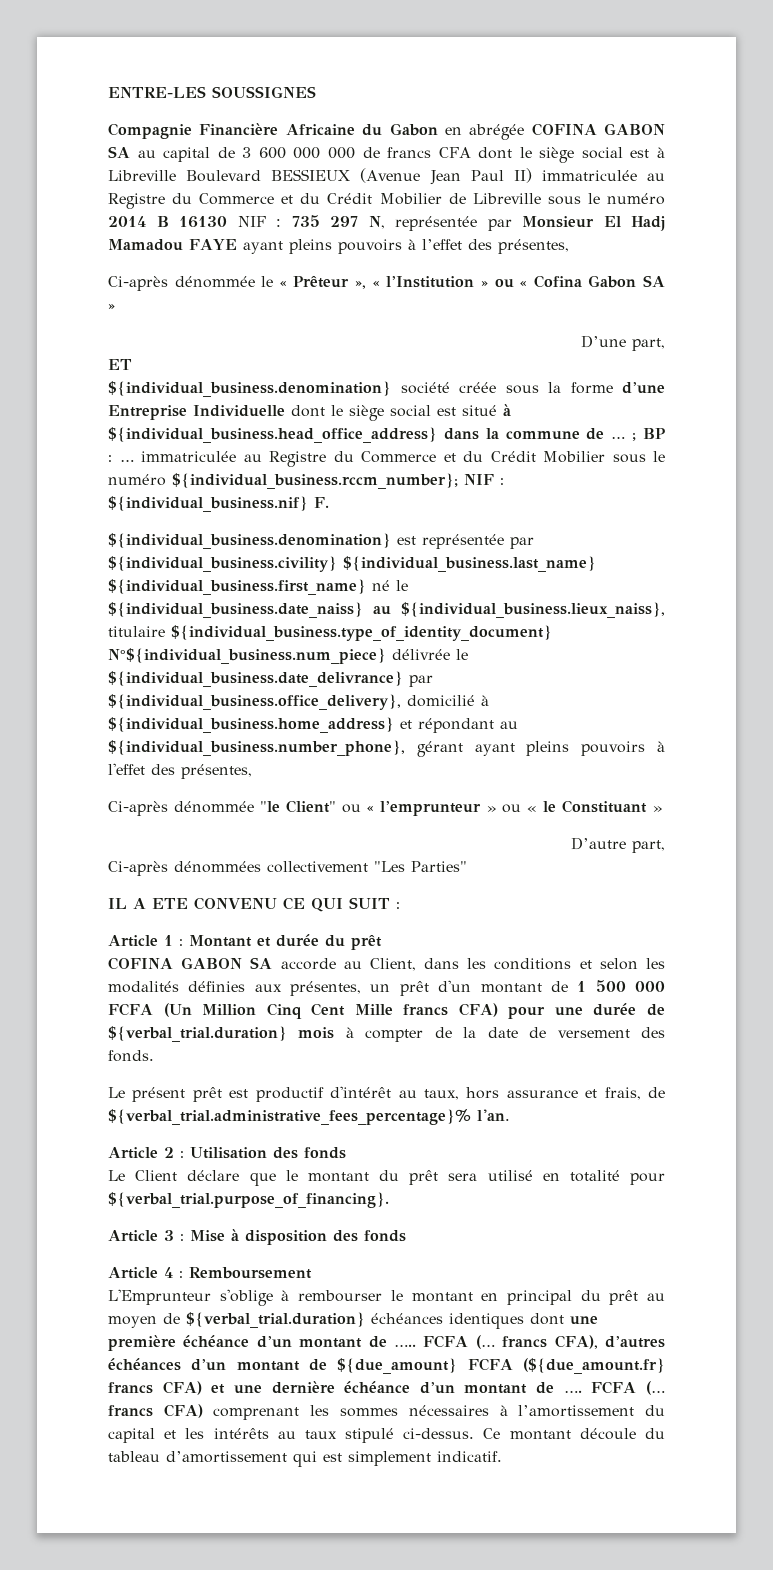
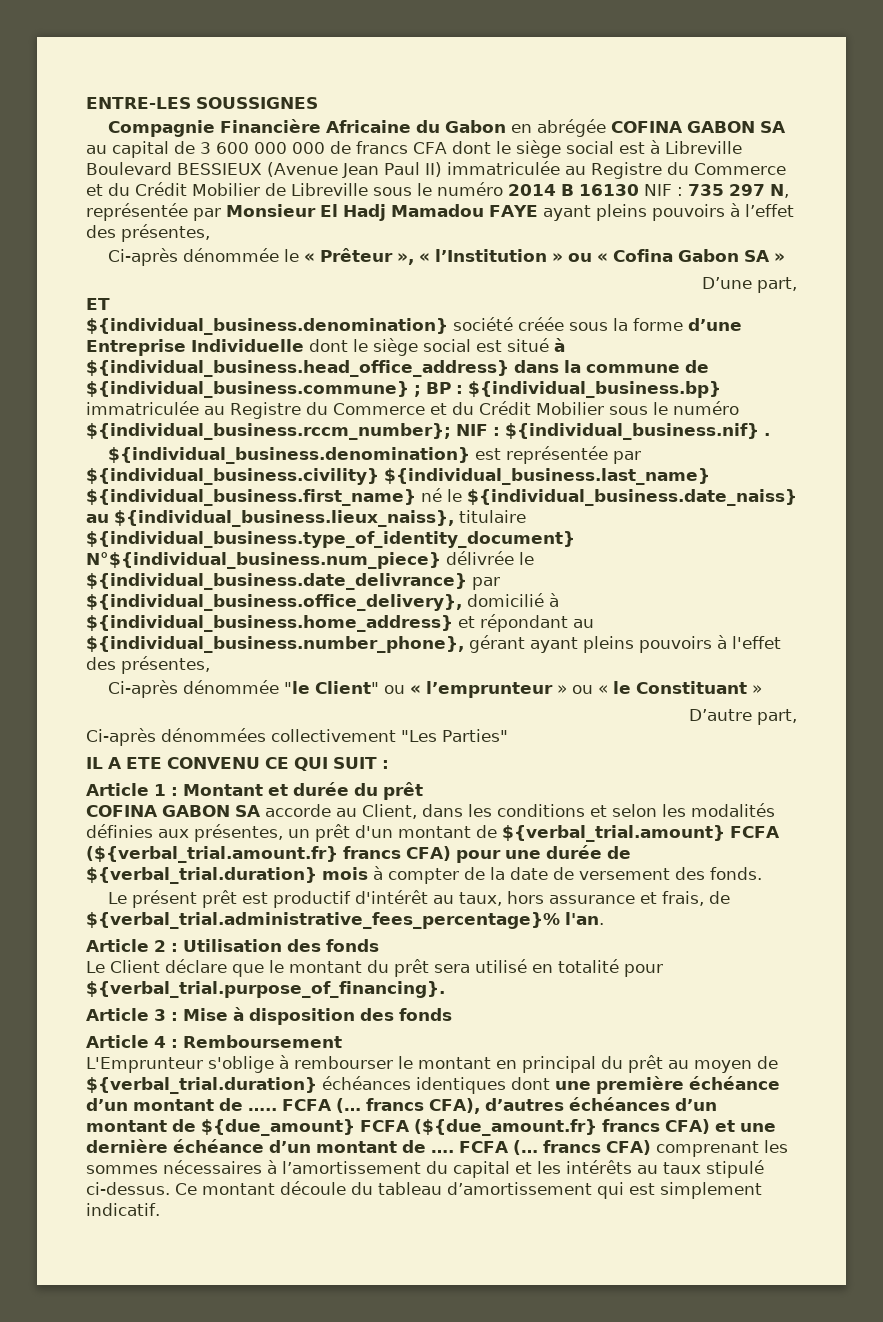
[611,436,626,439] … -> [86,381,409,398] ${individual_business.commune}
[119,459,134,462] … -> [468,381,721,398] ${individual_business.bp}
[314,497,329,508] F. -> [764,433,770,436] .
[577,980,666,992] [108,1003,393,1019] 1 500 000 FCFA (Un Million Cinq Cent Mille -> [502,825,780,842] [86,846,338,863] ${verbal_trial.amount} FCFA (${verbal_trial.amount.fr}

